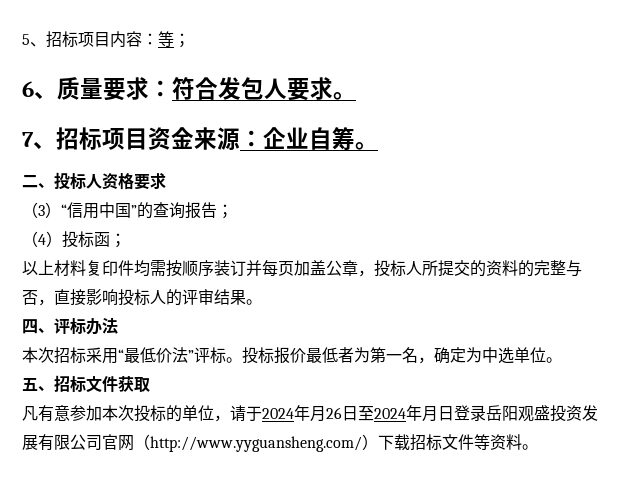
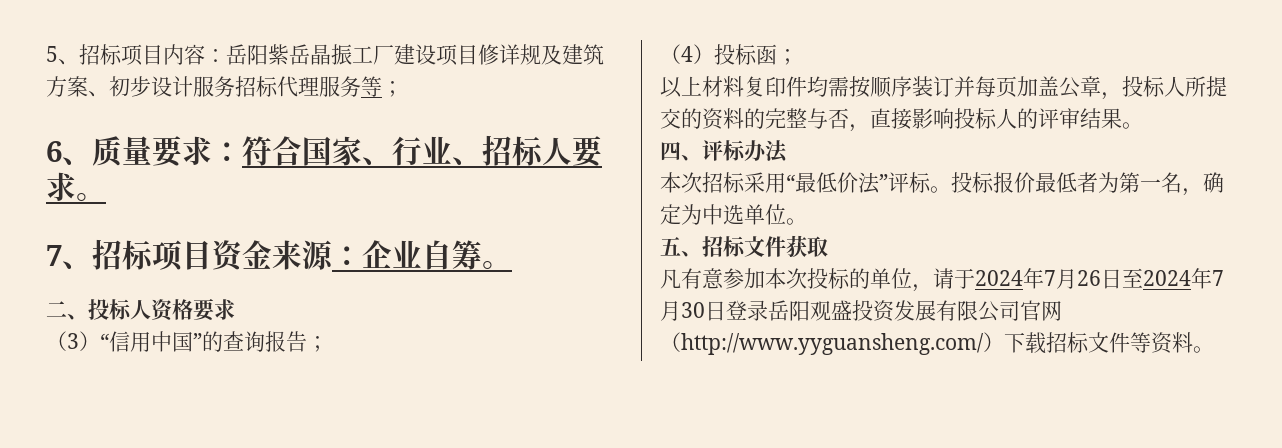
(158, 39) none -> [226,44,604,66] [46,76,361,97] 岳阳紫岳晶振工厂建设项目修详规及建筑方案、初步设计服务招标代理服务
[218,77,264,100] 发包 -> [302,135,544,166] 国家、行业、招标
(310, 413) none -> [1044,270,1056,286] 7
[422,406,438,422] 月 -> [1212,270,1224,286] [660,301,705,321] 7月30

